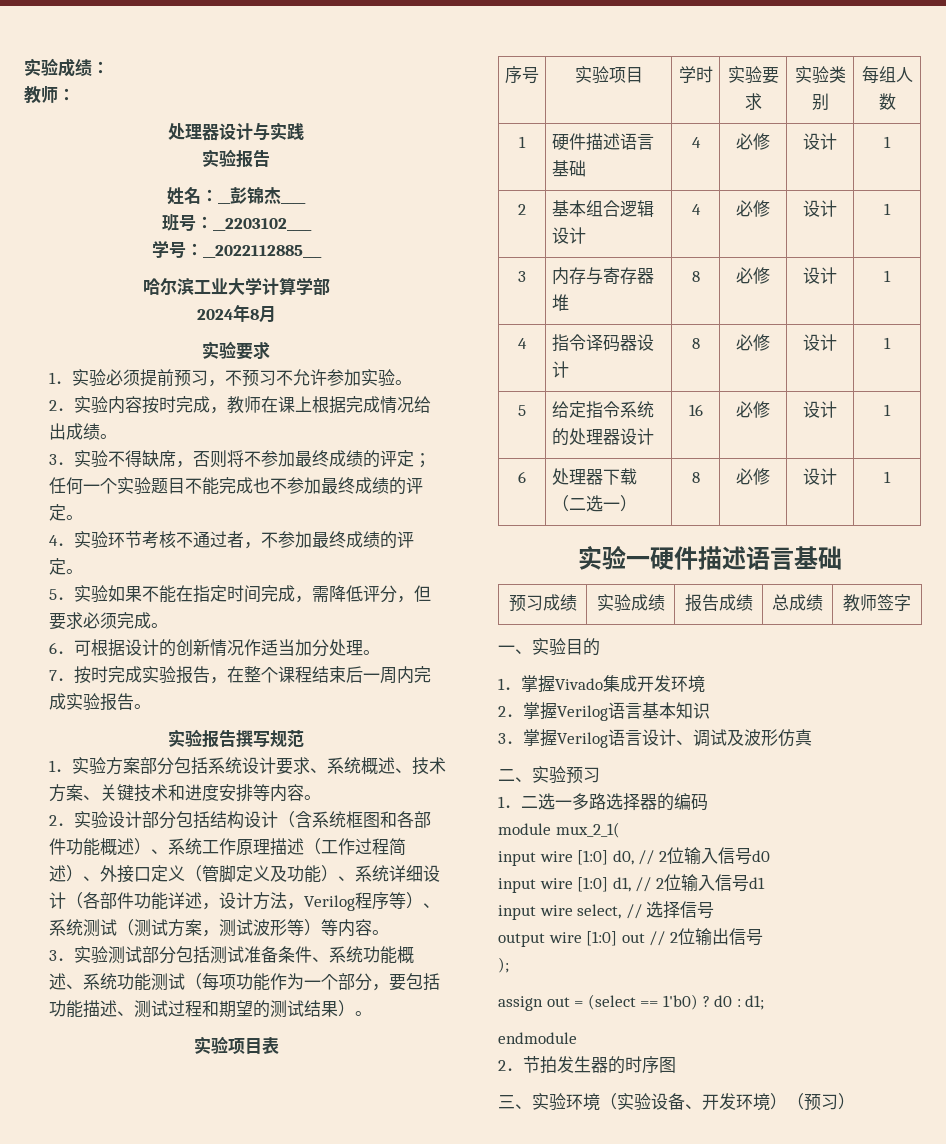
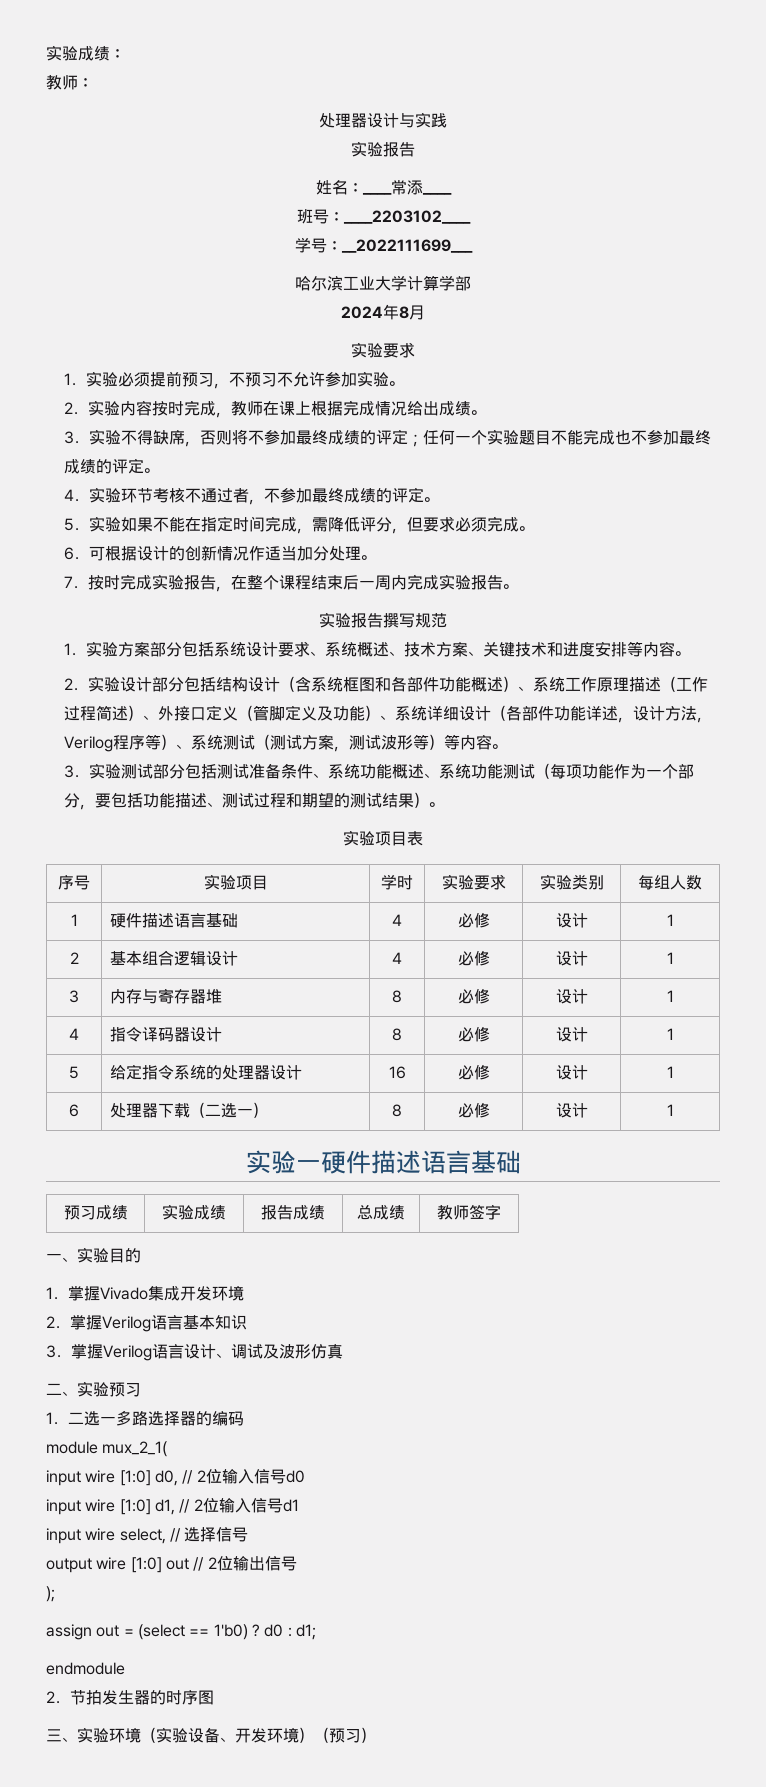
[218,187,281,204] __彭锦杰 -> [361,180,423,195] ____常添
[212,218,312,231] __2203102____ -> [342,210,471,224] ____2203102____
[202,245,322,258] __2022112885___ -> [340,239,473,253] __2022111699___

